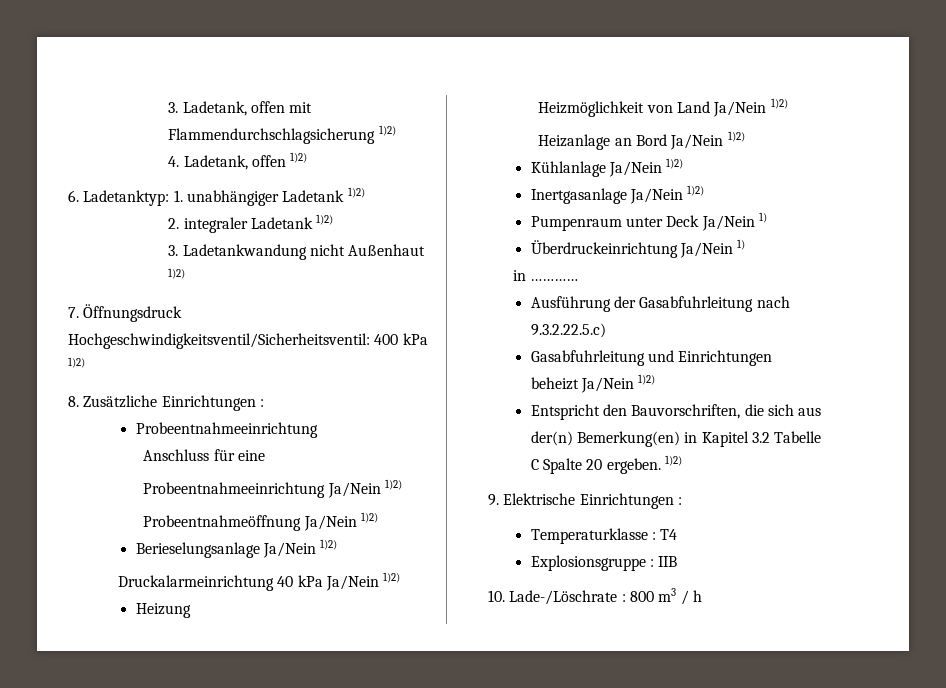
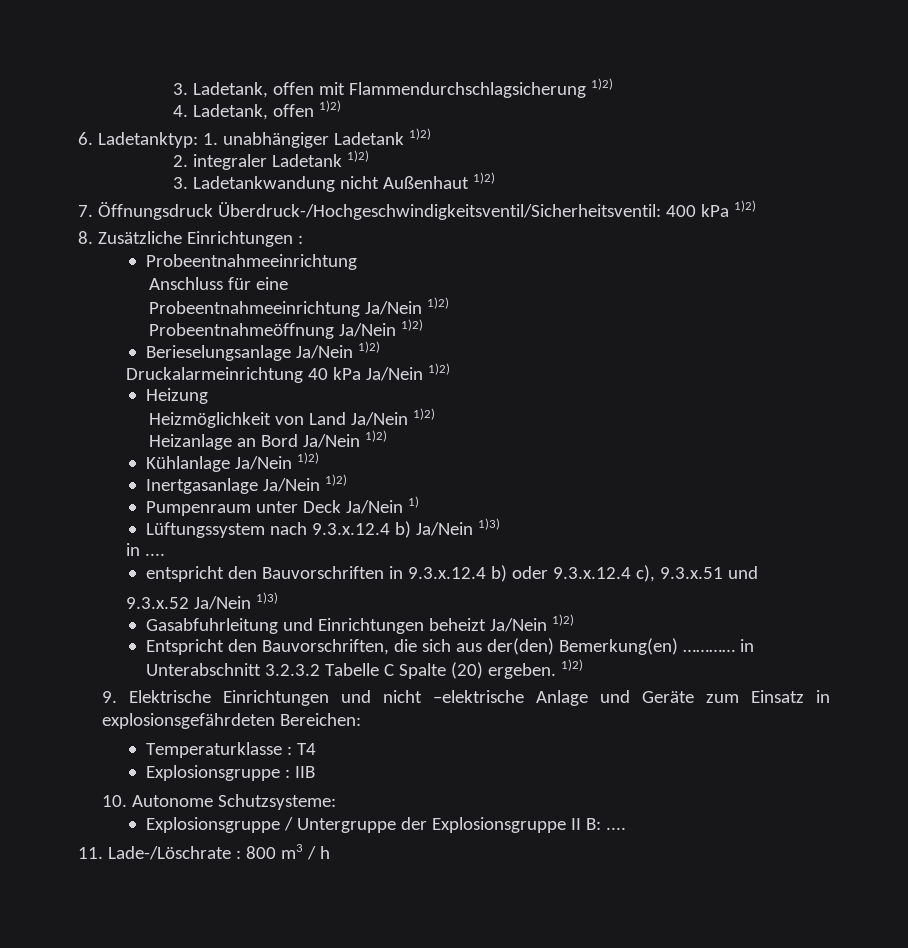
[68,333,370,349] Hochgeschwindigkeitsventil/Sicherheitsventil: -> [217,202,661,220] Überdruck-/Hochgeschwindigkeitsventil/Sicherheitsventil:
[530,239,746,258] [513,270,579,281] [530,296,790,312] [530,323,606,338] Überdruckeinrichtung Ja/Nein 1) // in ………… // Ausführung der Gasabfuhrleitung nach 9.3.2.22.5.c) -> [145,518,500,538] [125,543,165,556] [145,565,758,582] [125,592,278,610] Lüftungssystem nach 9.3.x.12.4 b) Ja/Nein 1)3) // in .... // entspricht den Bauvorschriften in 9.3.x.12.4 b) oder 9.3.x.12.4 c), 9.3.x.51 und // 9.3.x.52 Ja/Nein 1)3)
[530,431,771,447] der(n) Bemerkung(en) in Kapitel 3.2 -> [486,638,754,655] [145,663,320,676] der(den) Bemerkung(en) ………… in Unterabschnitt 3.2.3.2
[586,459,603,470] 20 -> [450,662,483,679] (20)
[678,497,683,505] : -> [340,690,830,706] [101,713,361,729] und nicht –elektrische Anlage und Geräte zum Einsatz in explosionsgefährdeten Bereichen:
(506, 596) none -> [131,794,336,810] [145,817,626,833] [78,847,103,859] Autonome Schutzsysteme: // Explosionsgruppe / Untergruppe der Explosionsgruppe II B: .... // 11.

